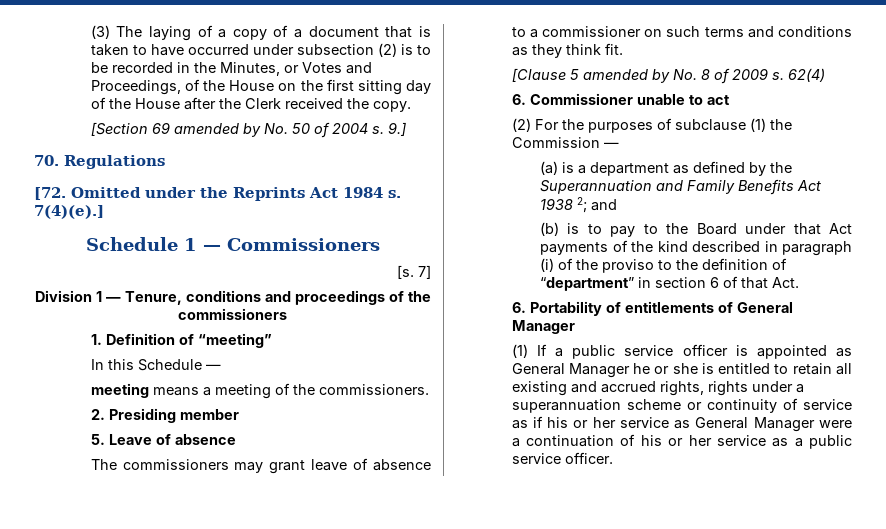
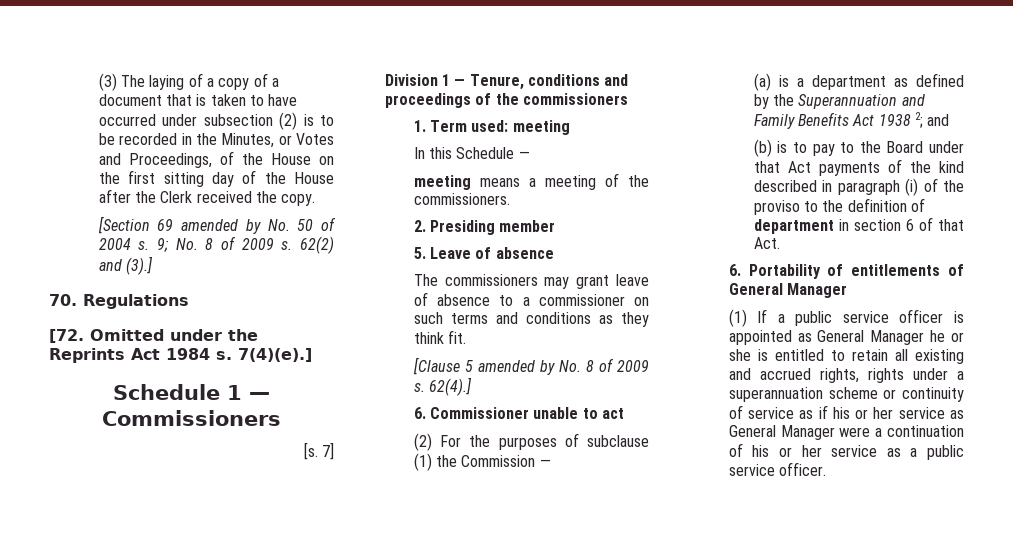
[387,122,406,136] 9.] -> [157,236,334,254] [98,256,154,275] 9; No. 8 of 2009 s. 62(2) and (3).]
[105,333,272,348] Definition of “meeting” -> [430,120,570,135] Term used: meeting
[787,68,825,82] 62(4) -> [429,377,473,396] 62(4).]
[540,277,635,291] “department” -> [753,219,834,234] department

